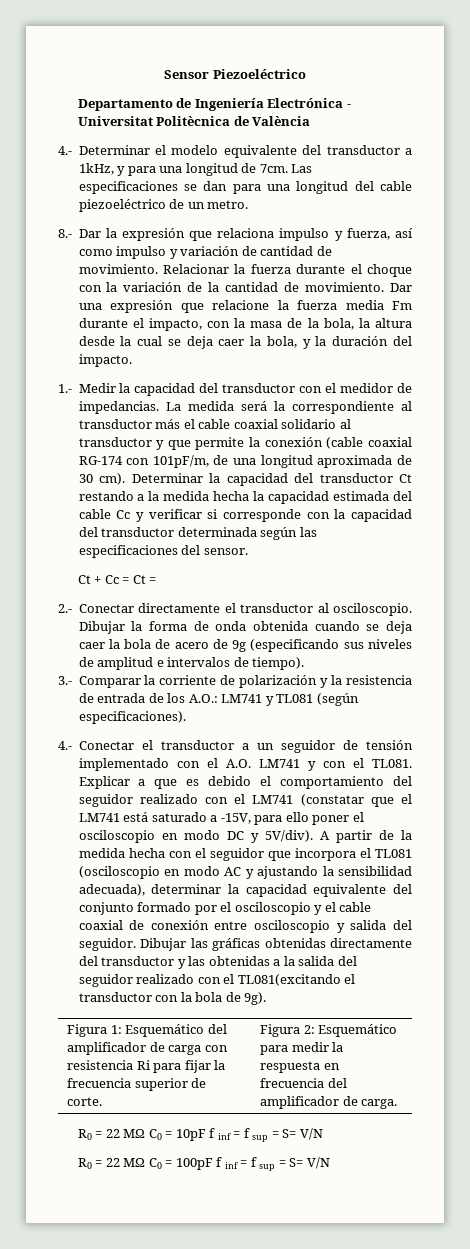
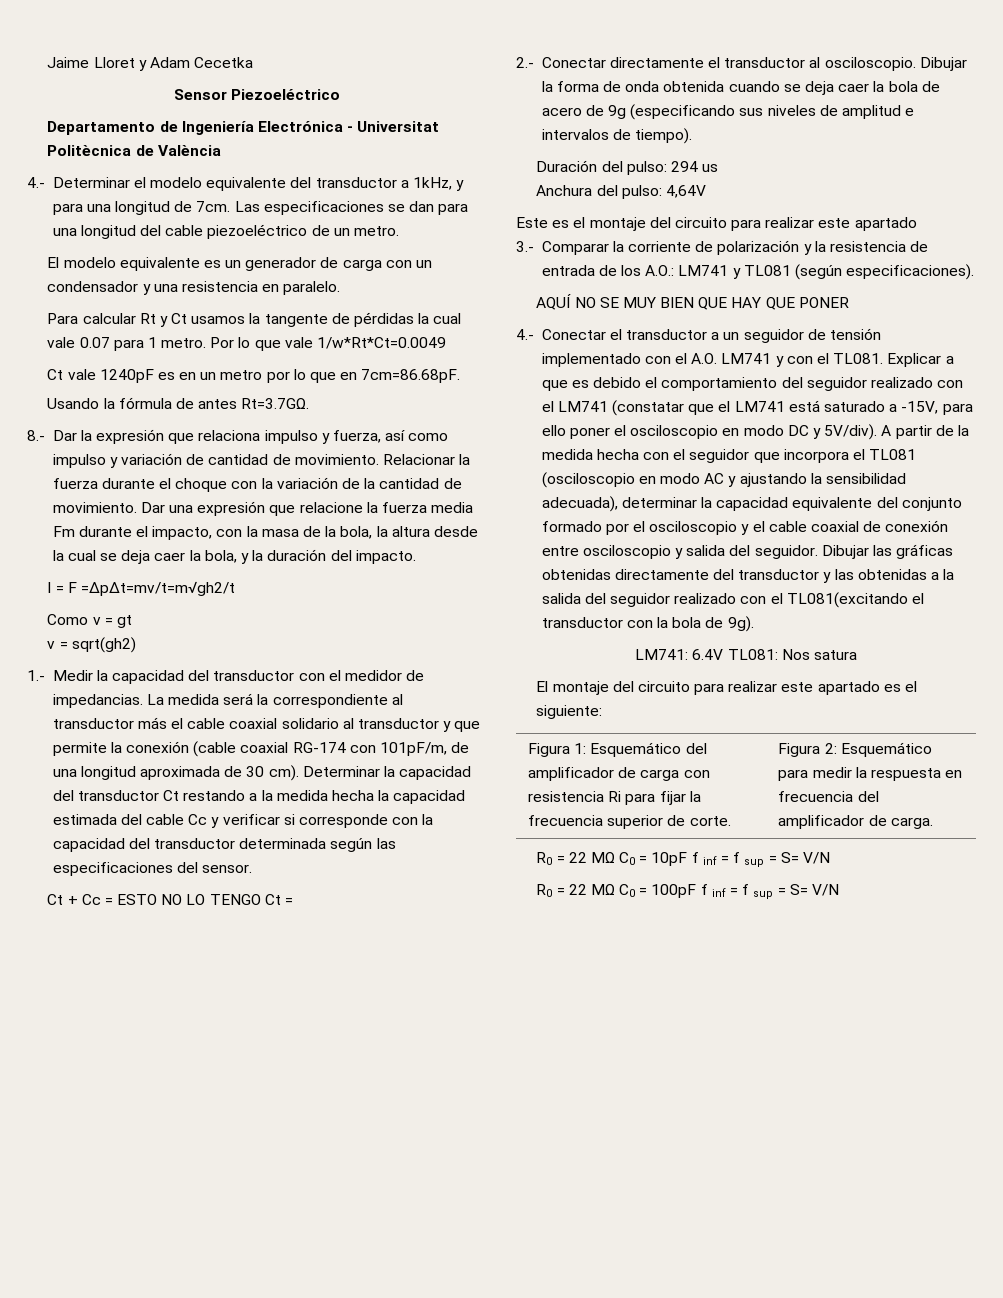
(164, 74) none -> [47,57,254,71] Jaime Lloret y Adam Cecetka //
(249, 204) none -> [47,257,433,271] [47,281,341,295] [47,312,462,327] [47,337,447,351] [47,369,461,383] [47,397,310,409] // El modelo equivalente es un generador de carga con un condensador y una resistencia en paralelo. // Para calcular Rt y Ct usamos la tangente de pérdidas la cual vale 0.07 para 1 metro. Por lo que vale 1/w*Rt*Ct=0.0049 // Ct vale 1240pF es en un metro por lo que en 7cm=86.68pF. // Usando la fórmula de antes Rt=3.7GΩ.
(132, 360) none -> [47,581,235,596] [47,614,132,628] [47,637,136,653] // I = F =∆p∆t=mv/t=m√gh2/t // Como v = gt // v = sqrt(gh2)
(130, 580) none -> [117,894,261,905] ESTO NO LO TENGO
(305, 663) none -> [536,160,719,175] [536,185,706,199] [516,217,917,231] // Duración del pulso: 294 us // Anchura del pulso: 4,64V // Este es el montaje del circuito para realizar este apartado
(186, 717) none -> [536,294,849,310] // AQUÍ NO SE MUY BIEN QUE HAY QUE PONER
(267, 998) none -> [635,649,857,660] [536,681,918,695] [536,705,603,719] // LM741: 6.4V TL081: Nos satura // El montaje del circuito para realizar este apartado es el siguiente:

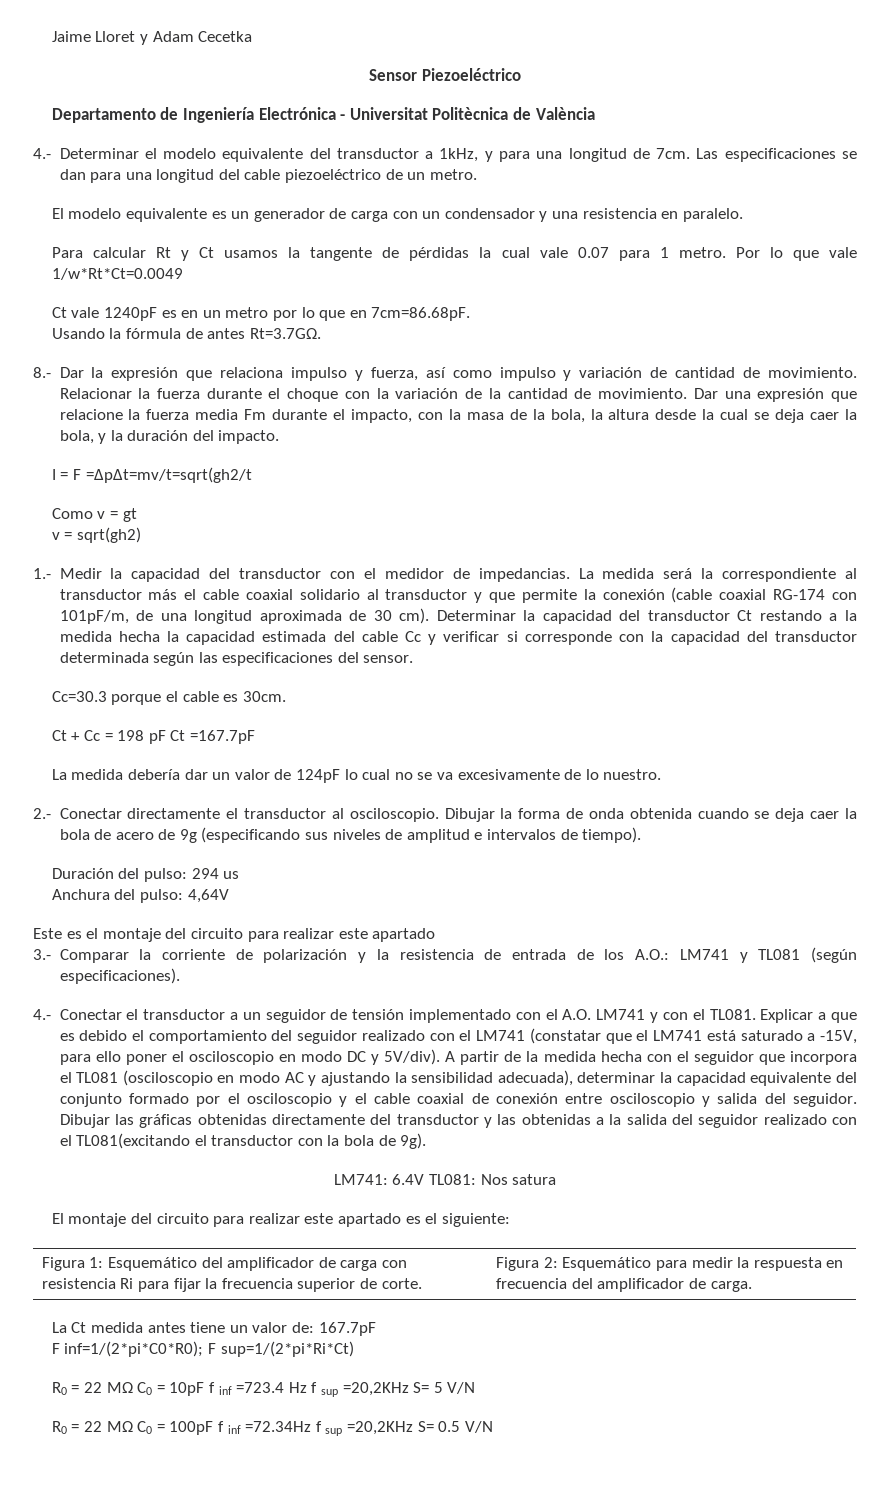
[80,581,235,596] =∆p∆t=mv/t=m√gh2/t -> [85,467,252,483] =∆p∆t=mv/t=sqrt(gh2/t
[47,894,294,905] Ct + Cc = ESTO NO LO TENGO Ct = -> [51,691,286,705] [51,730,256,744] [51,769,662,783] Cc=30.3 porque el cable es 30cm. // Ct + Cc = 198 pF Ct =167.7pF // La medida debería dar un valor de 124pF lo cual no se va excesivamente de lo nuestro.
[536,294,849,310] // AQUÍ NO SE MUY BIEN QUE HAY QUE PONER -> (180, 976) none
(933, 823) none -> [51,1322,376,1336] [51,1341,354,1357] // La Ct medida antes tiene un valor de: 167.7pF // F inf=1/(2*pi*C0*R0); F sup=1/(2*pi*Ri*Ct)
[721,852,799,867] = f sup = S= -> [236,1382,443,1397] =723.4 Hz f sup =20,2KHz S= 5
[730,884,808,899] = f sup = S= -> [245,1421,461,1436] =72.34Hz f sup =20,2KHz S= 0.5

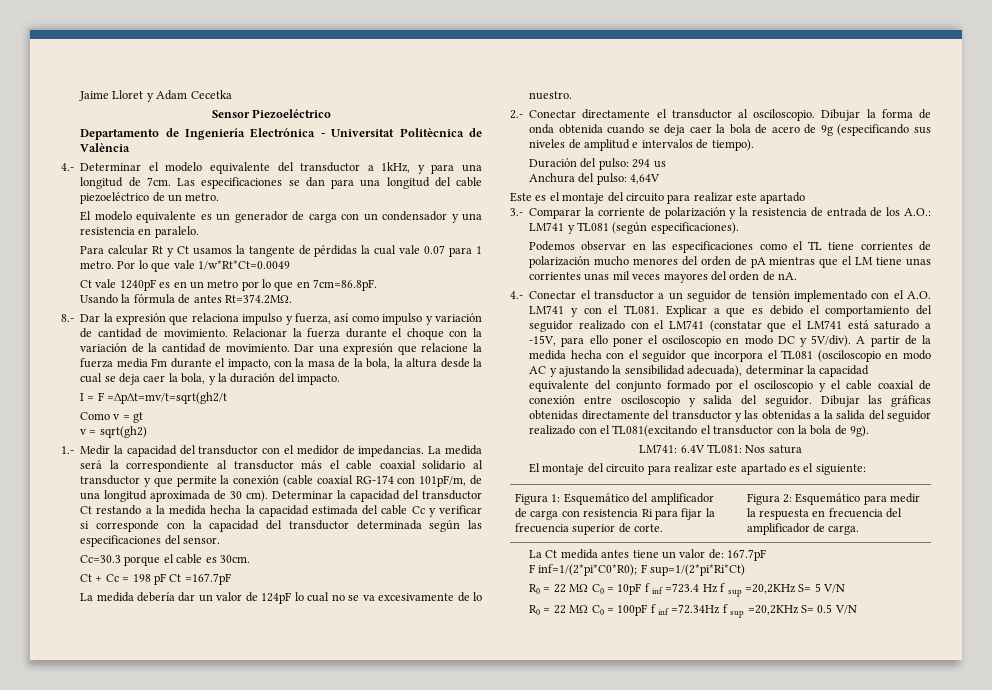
[371,307,471,321] 7cm=86.68pF. -> [313,279,378,291] 7cm=86.8pF.
[249,328,321,339] Rt=3.7GΩ. -> [224,294,292,304] Rt=374.2MΩ.
(180, 976) none -> [529,241,931,253] [529,256,931,268] [529,271,798,283] // Podemos observar en las especificaciones como el TL tiene corrientes de polarización mucho menores del orden de pA mientras que el LM tiene unas corrientes unas mil veces mayores del orden de nA.

